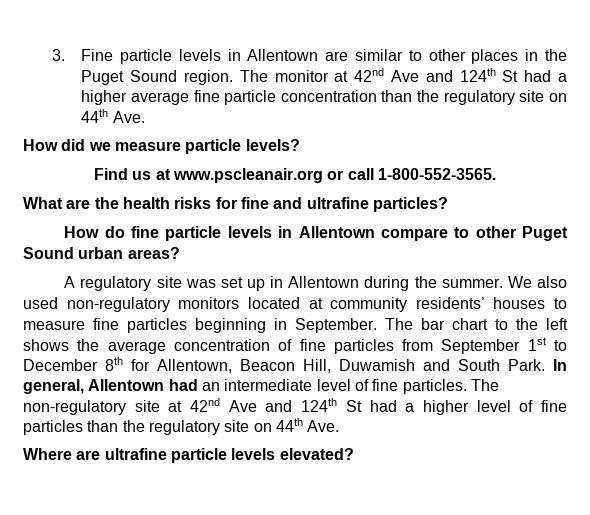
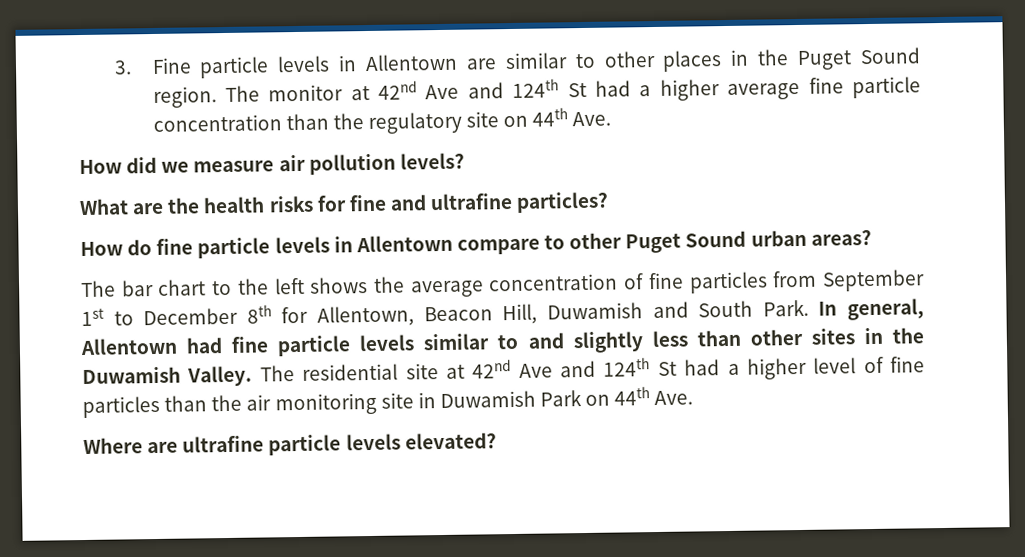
[185,139,242,154] particle -> [278,153,396,175] air pollution
[94,168,496,183] // Find us at www.pscleanair.org or call 1-800-552-3565. -> (465, 161) none
[64,276,567,291] [23,297,567,312] [23,318,377,333] A regulatory site was set up in Allentown during the summer. We also used non-regulatory monitors located at community residents’ houses to measure fine particles beginning in September. -> (872, 237) none
[201,379,499,394] [23,400,126,415] an intermediate level of fine particles. The non-regulatory -> [231,327,924,357] [82,363,399,387] fine particle levels similar to and slightly less than other sites in the Duwamish Valley. The residential
[148,420,250,435] regulatory site -> [246,390,583,416] air monitoring site in Duwamish Park

